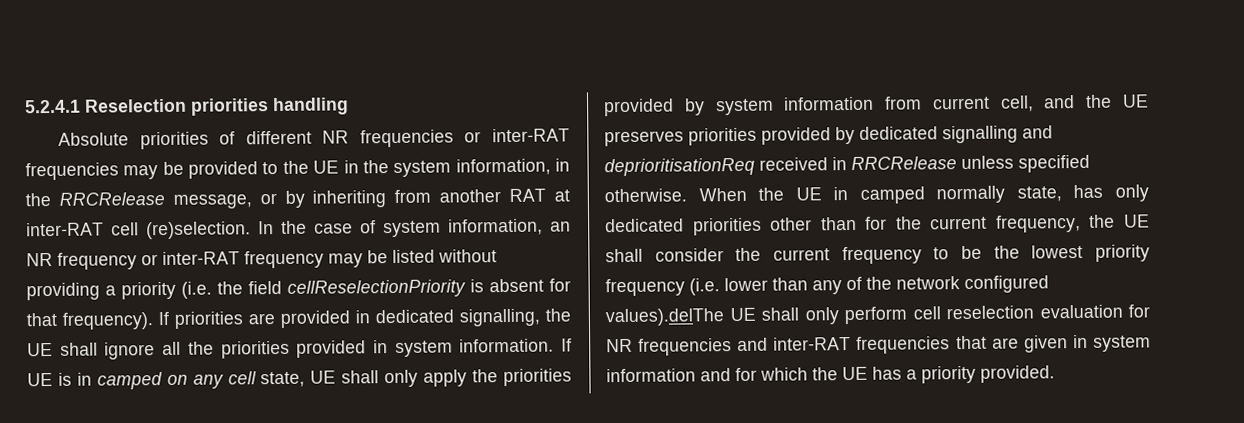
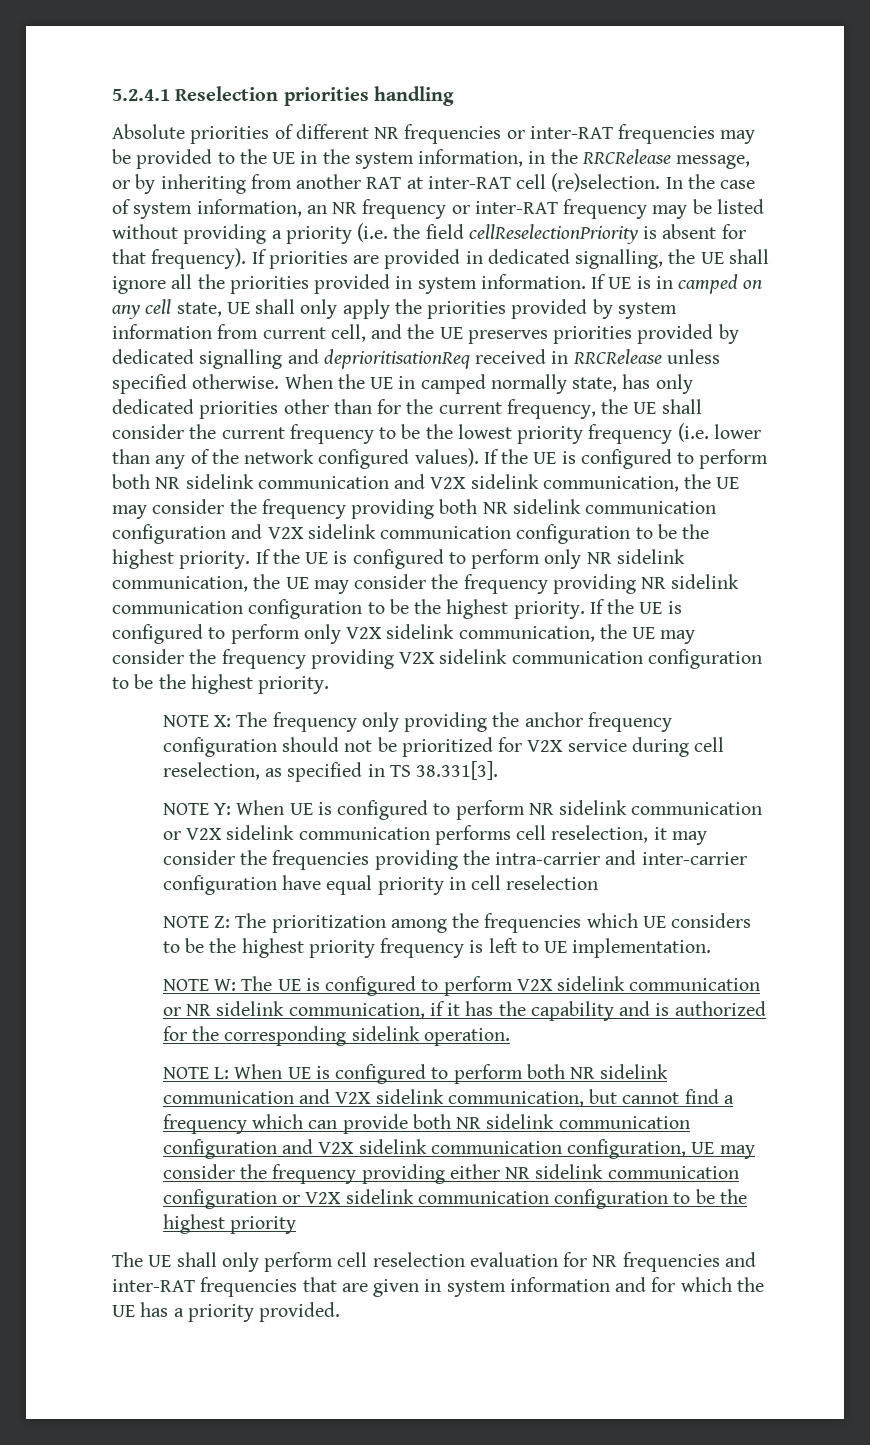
[605,308,724,327] values).delThe -> [414,448,769,469] [112,474,740,492] [112,499,717,519] [112,524,710,544] [112,549,685,569] [112,574,740,594] [112,599,682,619] [112,624,696,644] [112,649,762,669] [112,674,330,694] [162,712,672,732] [162,737,725,757] [162,761,499,782] [162,800,763,820] [162,825,707,845] [162,850,747,870] [162,875,599,895] [162,913,752,933] [162,938,712,958] [162,976,761,996] [162,1001,766,1021] [162,1026,510,1046] [162,1064,669,1084] [162,1089,734,1107] [162,1114,690,1134] [162,1139,755,1159] [162,1164,739,1184] [162,1189,747,1209] [162,1214,297,1234] [112,1252,143,1267] values). If the UE is configured to perform both NR sidelink communication and V2X sidelink communication, the UE may consider the frequency providing both NR sidelink communication configuration and V2X sidelink communication configuration to be the highest priority. If the UE is configured to perform only NR sidelink communication, the UE may consider the frequency providing NR sidelink communication configuration to be the highest priority. If the UE is configured to perform only V2X sidelink communication, the UE may consider the frequency providing V2X sidelink communication configuration to be the highest priority. // NOTE X: The frequency only providing the anchor frequency configuration should not be prioritized for V2X service during cell reselection, as specified in TS 38.331[3]. // NOTE Y: When UE is configured to perform NR sidelink communication or V2X sidelink communication performs cell reselection, it may consider the frequencies providing the intra-carrier and inter-carrier configuration have equal priority in cell reselection // NOTE Z: The prioritization among the frequencies which UE considers to be the highest priority frequency is left to UE implementation. // NOTE W: The UE is configured to perform V2X sidelink communication or NR sidelink communication, if it has the capability and is authorized for the corresponding sidelink operation. // NOTE L: When UE is configured to perform both NR sidelink communication and V2X sidelink communication, but cannot find a frequency which can provide both NR sidelink communication configuration and V2X sidelink communication configuration, UE may consider the frequency providing either NR sidelink communication configuration or V2X sidelink communication configuration to be the highest priority // The

